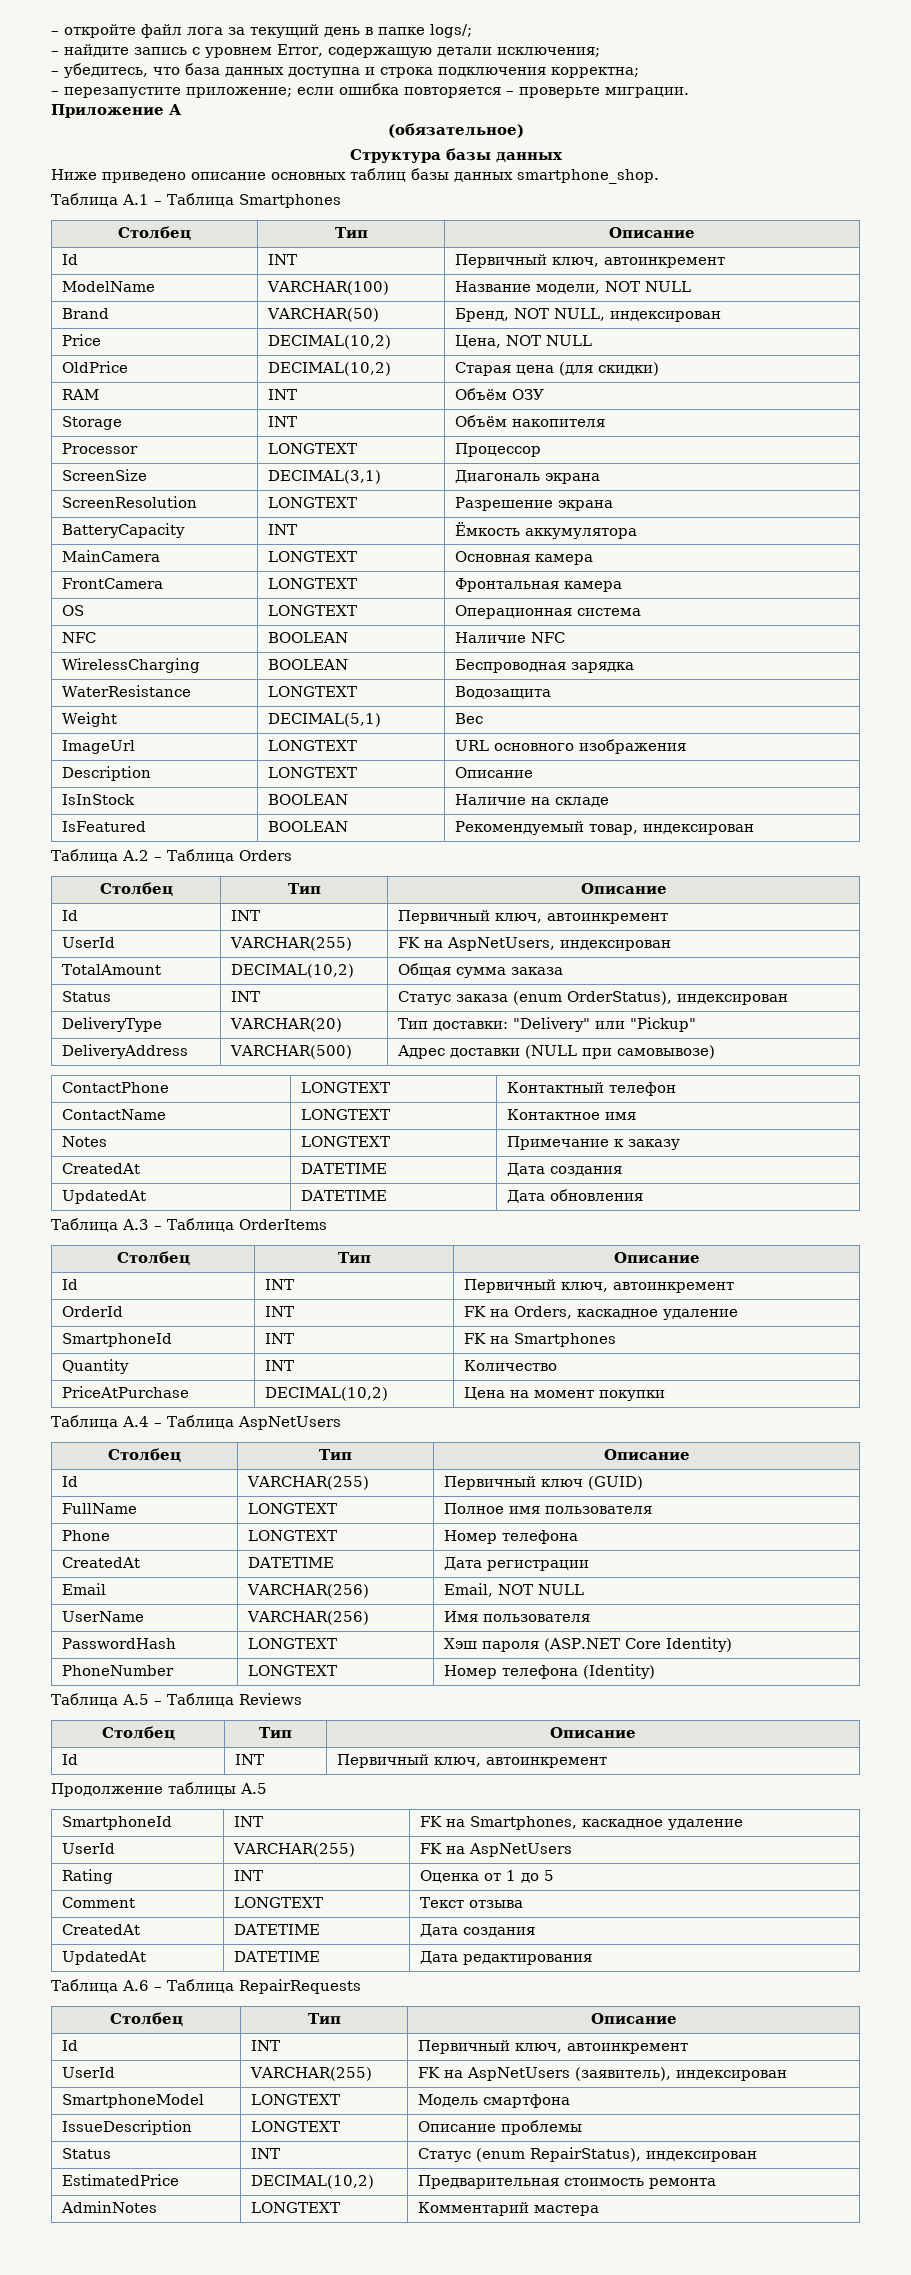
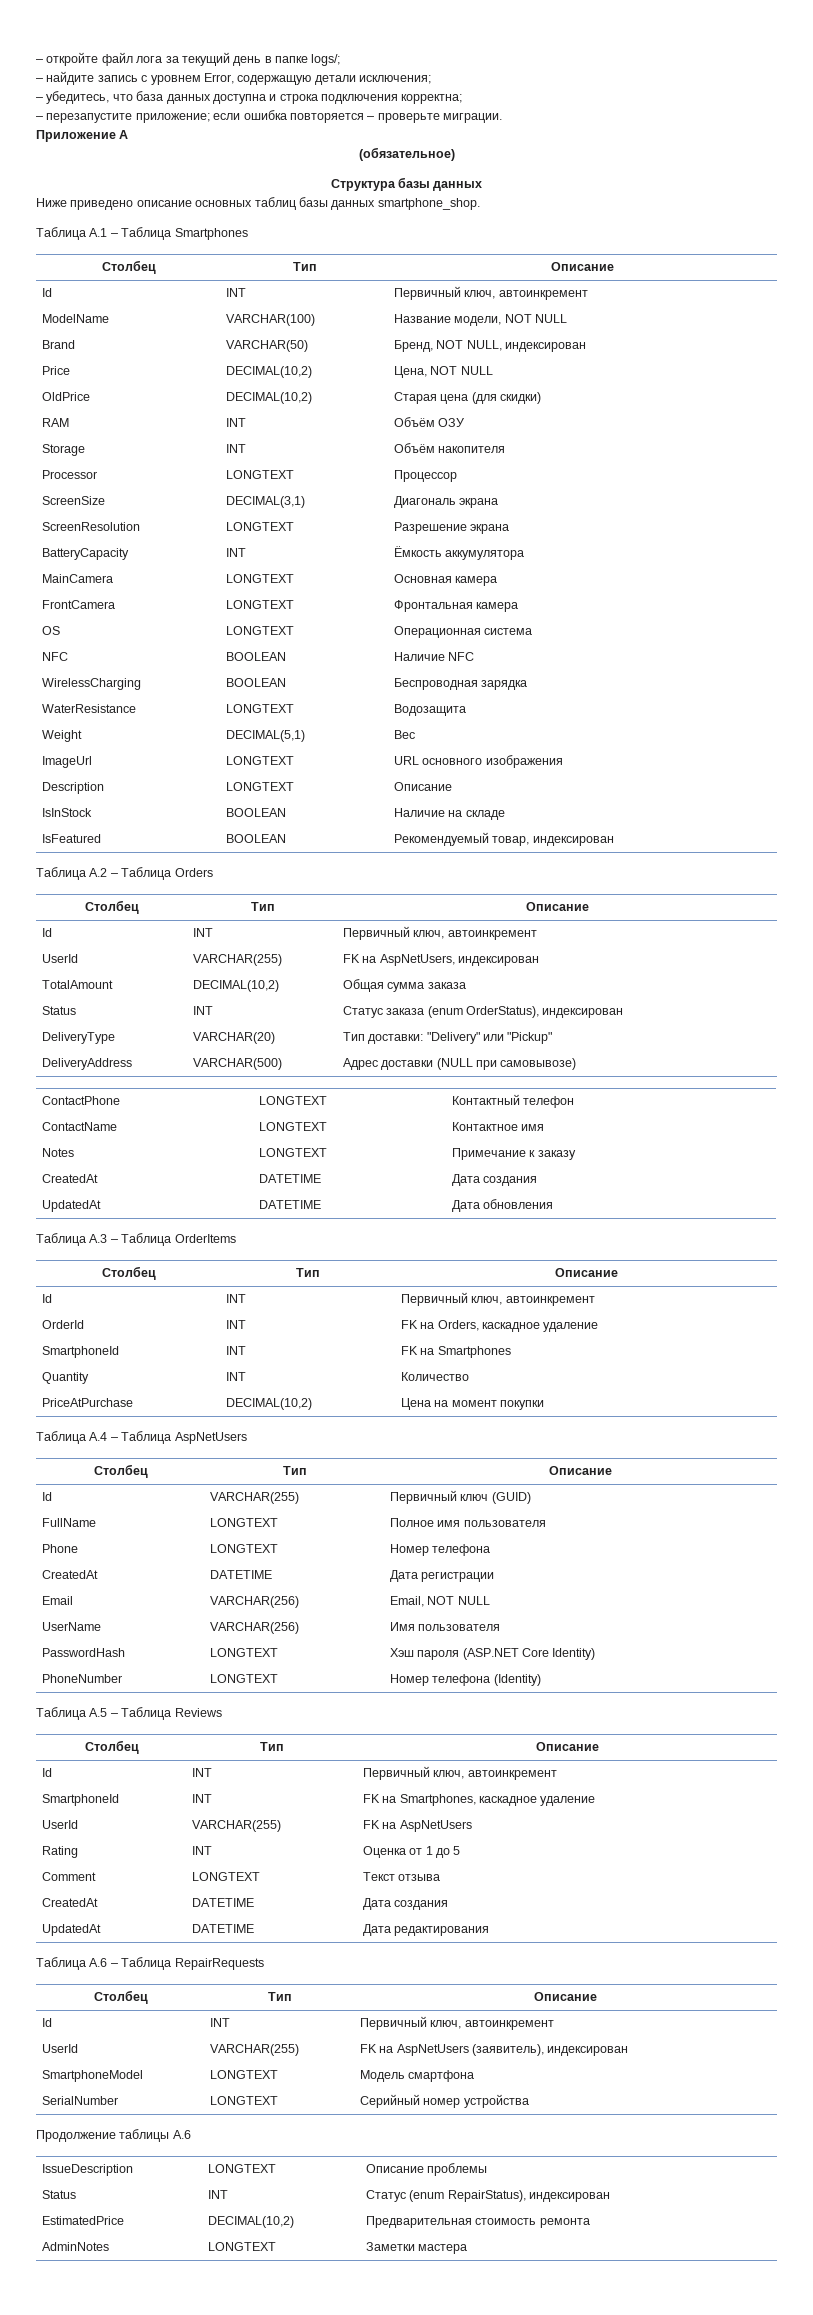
[51,1782,267,1797] // Продолжение таблицы А.5 -> (557, 1775) none
(570, 2101) none -> [41,2096,118,2105] [209,2096,278,2105] [359,2094,529,2108] [36,2129,191,2142] // SerialNumber | LONGTEXT | Серийный номер устройства // Продолжение таблицы А.6
[417,2202,529,2216] Комментарий -> [365,2242,415,2251] Заметки

